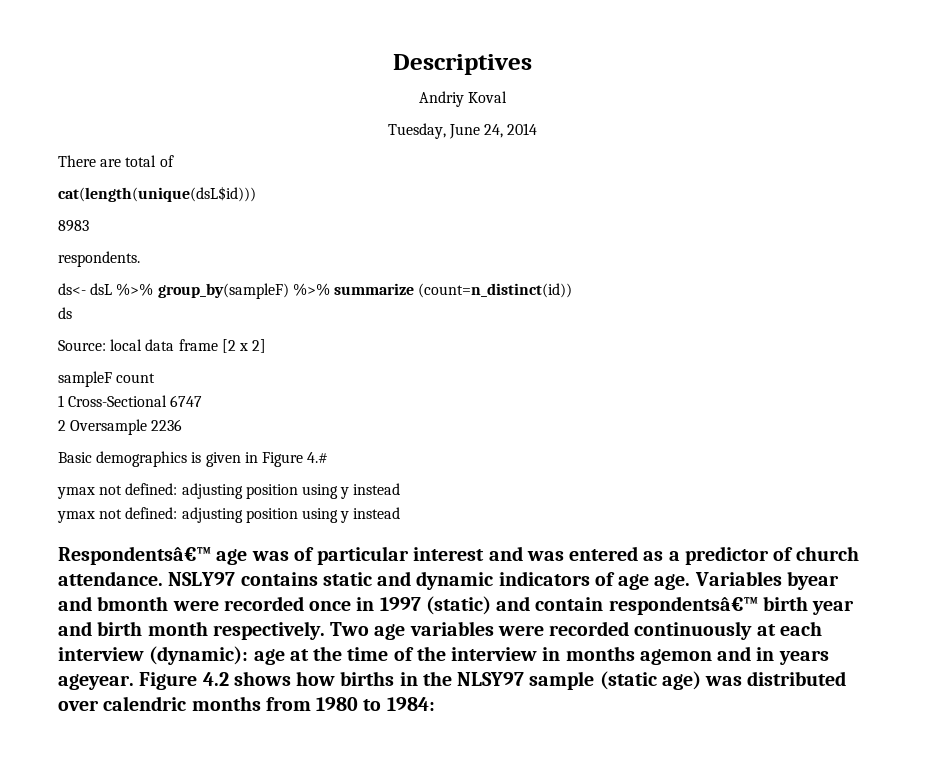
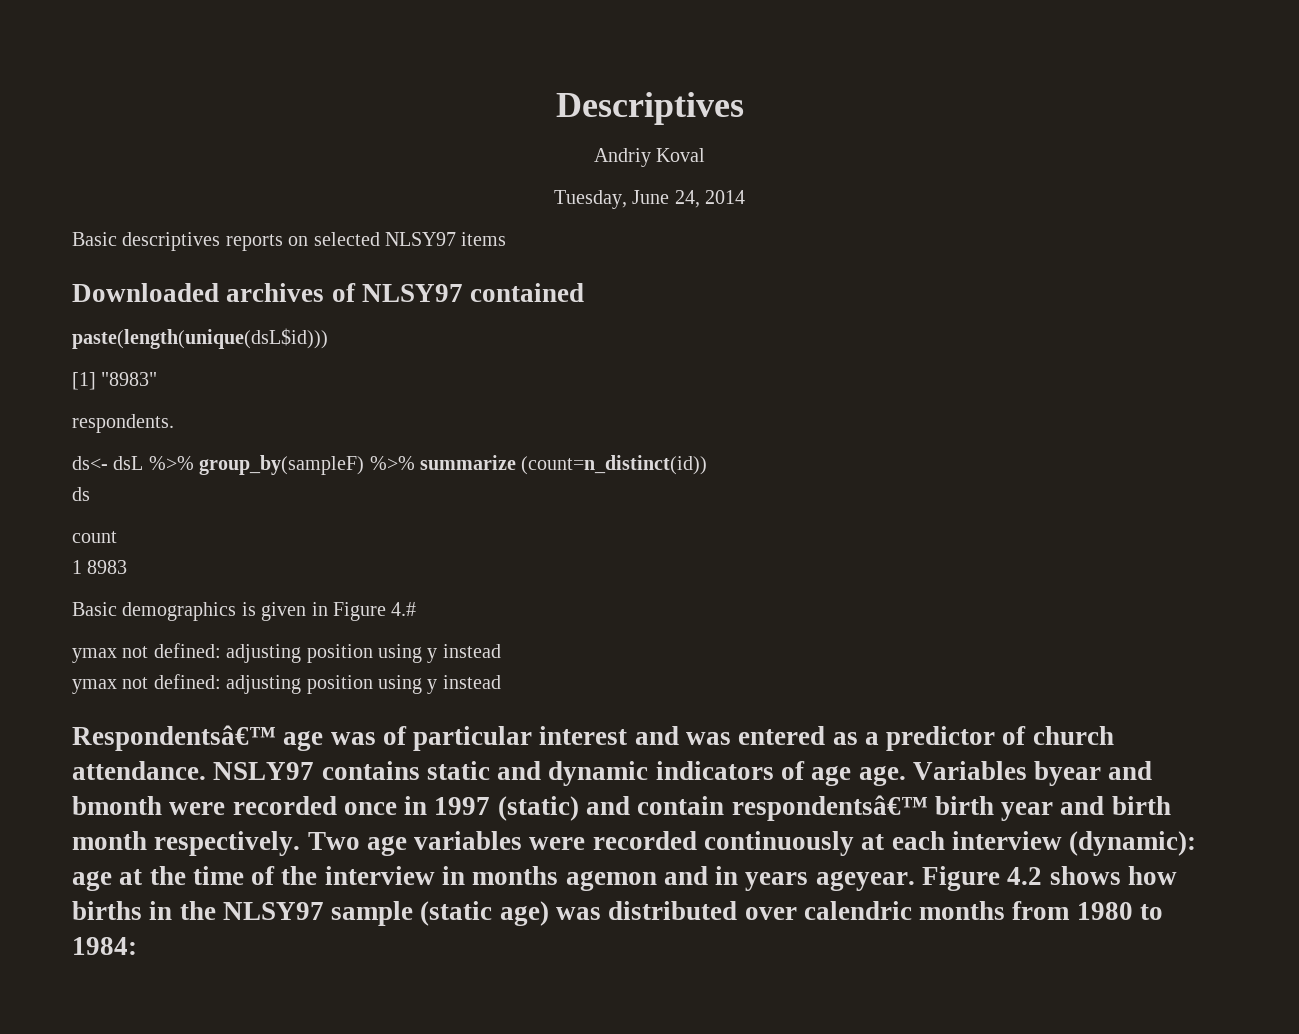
[58,155,174,167] [58,186,256,202] [58,220,89,232] There are total of // cat(length(unique(dsL$id))) // 8983 -> [72,232,507,251] [72,283,585,302] [72,328,328,349] [72,372,158,390] Basic descriptives reports on selected NLSY97 items // Downloaded archives of NLSY97 contained // paste(length(unique(dsL$id))) // [1] "8983"
[58,339,267,353] [58,371,156,387] [58,395,203,407] [58,419,183,435] Source: local data frame [2 x 2] // sampleF count // 1 Cross-Sectional 6747 // 2 Oversample 2236 -> [72,531,117,543] [72,560,128,574] count // 1 8983

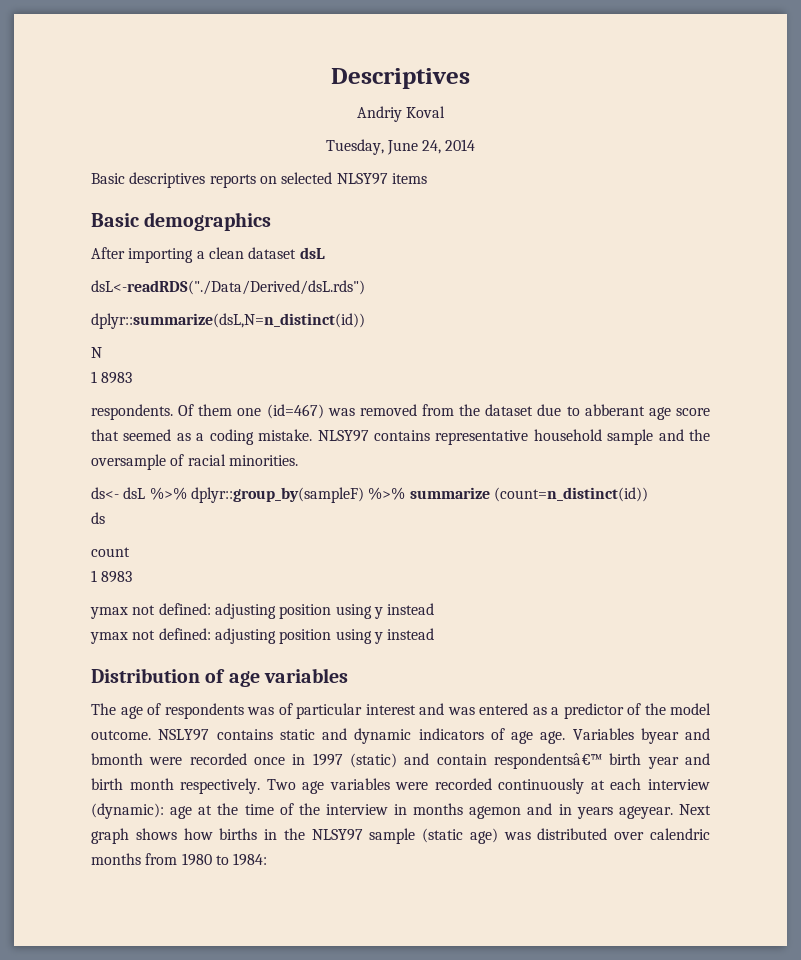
[72,283,585,302] [72,328,328,349] [72,372,158,390] [72,414,174,433] Downloaded archives of NLSY97 contained // paste(length(unique(dsL$id))) // [1] "8983" // respondents. -> [91,212,272,231] [91,247,325,263] [91,280,365,295] [91,313,365,329] [91,347,102,358] [91,371,133,384] [91,404,710,420] [91,429,710,445] [91,454,298,470] Basic demographics // After importing a clean dataset dsL // dsL<-readRDS("./Data/Derived/dsL.rds") // dplyr::summarize(dsL,N=n_distinct(id)) // N // 1 8983 // respondents. Of them one (id=467) was removed from the dataset due to abberant age score that seemed as a coding mistake. NLSY97 contains representative household sample and the oversample of racial minorities.
[199,455,365,475] group_by(sampleF) -> [190,487,364,503] dplyr::group_by(sampleF)
[72,602,417,621] // Basic demographics is given in Figure 4.# -> (133, 577) none
[72,725,324,751] Respondentsâ€™ age -> [91,668,349,687] [91,703,244,719] Distribution of age variables // The age of respondents
[1032,726,1114,745] [72,761,206,780] church attendance. -> [644,703,711,715] [91,730,151,740] the model outcome.
[922,866,1043,891] Figure 4.2 -> [679,804,711,815] [91,828,129,844] Next graph

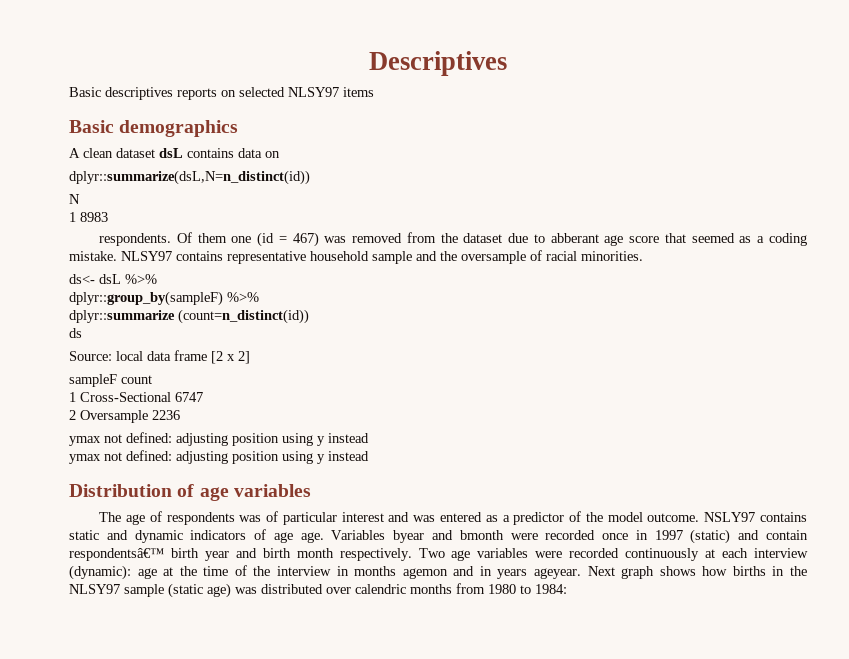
[356,106,446,122] [325,139,476,155] // Andriy Koval // Tuesday, June 24, 2014 -> (507, 63) none
[91,247,205,263] After importing a -> [69,148,80,158] A
[91,280,365,295] // dsL<-readRDS("./Data/Derived/dsL.rds") -> [187,148,280,158] contains data on
[266,404,324,419] (id=467) -> [257,232,319,247] (id = 467)
(187, 493) none -> (157, 279) //
[409,487,490,499] summarize -> [69,310,175,323] // dplyr::summarize
[91,547,130,557] [91,570,133,583] count // 1 8983 -> [69,350,250,364] [69,374,152,387] [69,392,203,402] [69,410,180,423] Source: local data frame [2 x 2] // sampleF count // 1 Cross-Sectional 6747 // 2 Oversample 2236

